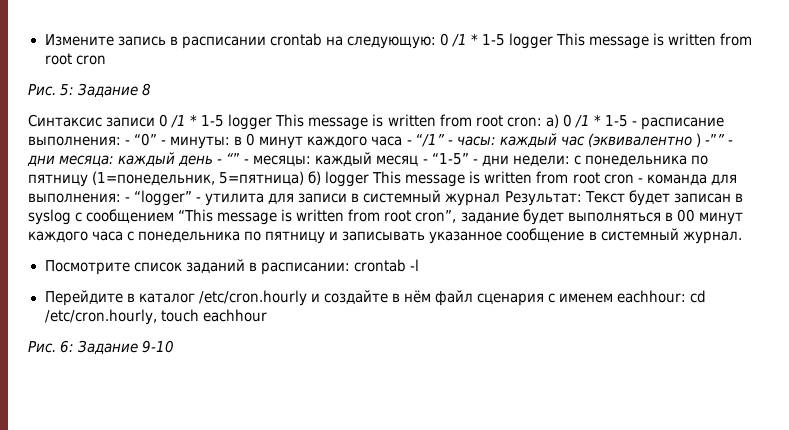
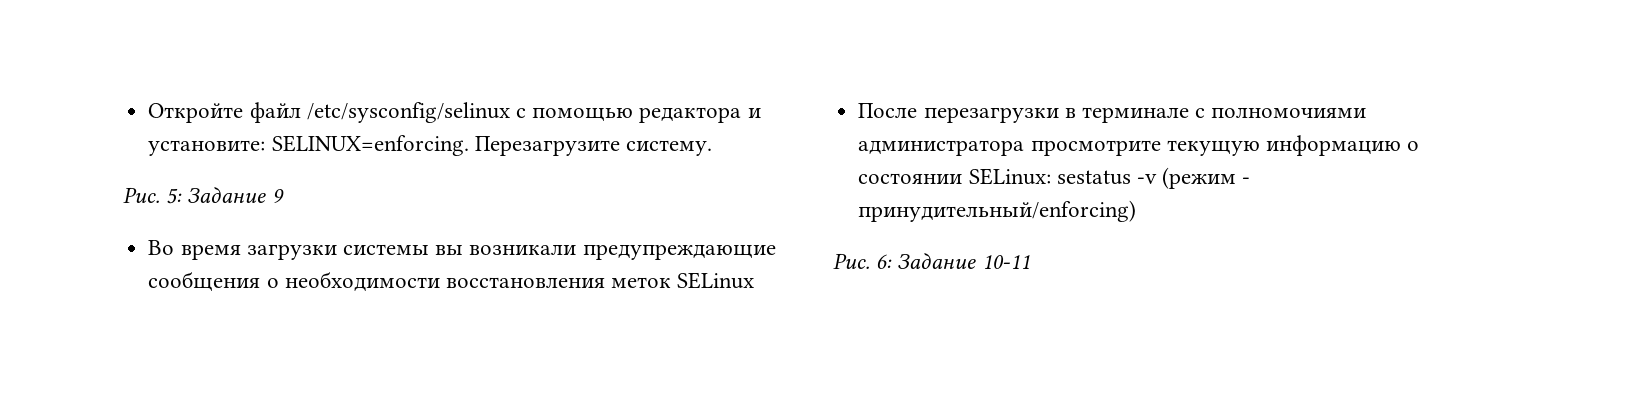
[44,33,753,49] [44,53,106,65] [28,83,152,98] [28,114,724,130] [28,133,733,149] [27,152,708,167] [28,171,737,187] [28,190,743,206] [28,209,743,225] [28,228,742,244] [44,259,419,275] [44,290,707,306] [44,309,267,325] Измените запись в расписании crontab на следующую: 0 /1 * 1-5 logger This message is written from root cron // Рис. 5: Задание 8 // Синтаксис записи 0 /1 * 1-5 logger This message is written from root cron: а) 0 /1 * 1-5 - расписание выполнения: - “0” - минуты: в 0 минут каждого часа - “/1” - часы: каждый час (эквивалентно ) -”” - дни месяца: каждый день - “” - месяцы: каждый месяц - “1-5” - дни недели: с понедельника по пятницу (1=понедельник, 5=пятница) б) logger This message is written from root cron - команда для выполнения: - “logger” - утилита для записи в системный журнал Результат: Текст будет записан в syslog с сообщением “This message is written from root cron”, задание будет выполняться в 00 минут каждого часа с понедельника по пятницу и записывать указанное сообщение в системный журнал. // Посмотрите список заданий в расписании: crontab -l // Перейдите в каталог /etc/cron.hourly и создайте в нём файл сценария с именем eachhour: cd /etc/cron.hourly, touch eachhour -> [148,102,761,123] [148,135,712,156] [123,187,285,204] [148,240,776,260] [148,271,755,292] [858,103,1367,123] [858,135,1420,156] [858,167,1251,189] [858,200,1137,222] Откройте файл /etc/sysconfig/selinux с помощью редактора и установите: SELINUX=enforcing. Перезагрузите систему. // Рис. 5: Задание 9 // Во время загрузки системы вы возникали предупреждающие сообщения о необходимости восстановления меток SELinux // После перезагрузки в терминале с полномочиями администратора просмотрите текущую информацию о состоянии SELinux: sestatus -v (режим - принудительный/enforcing)
[142,340,175,353] 9-10 -> [981,254,1030,269] 10-11

